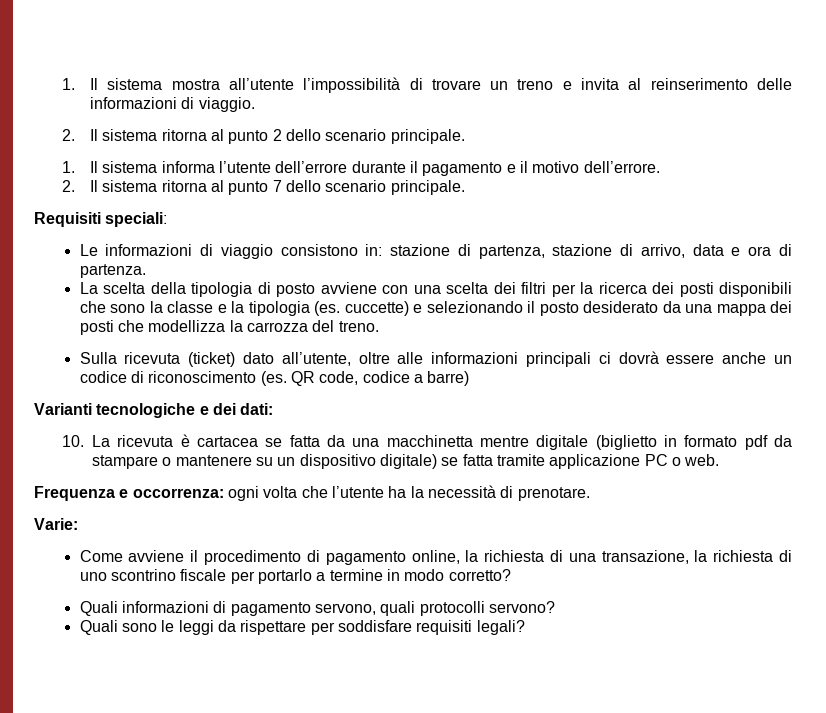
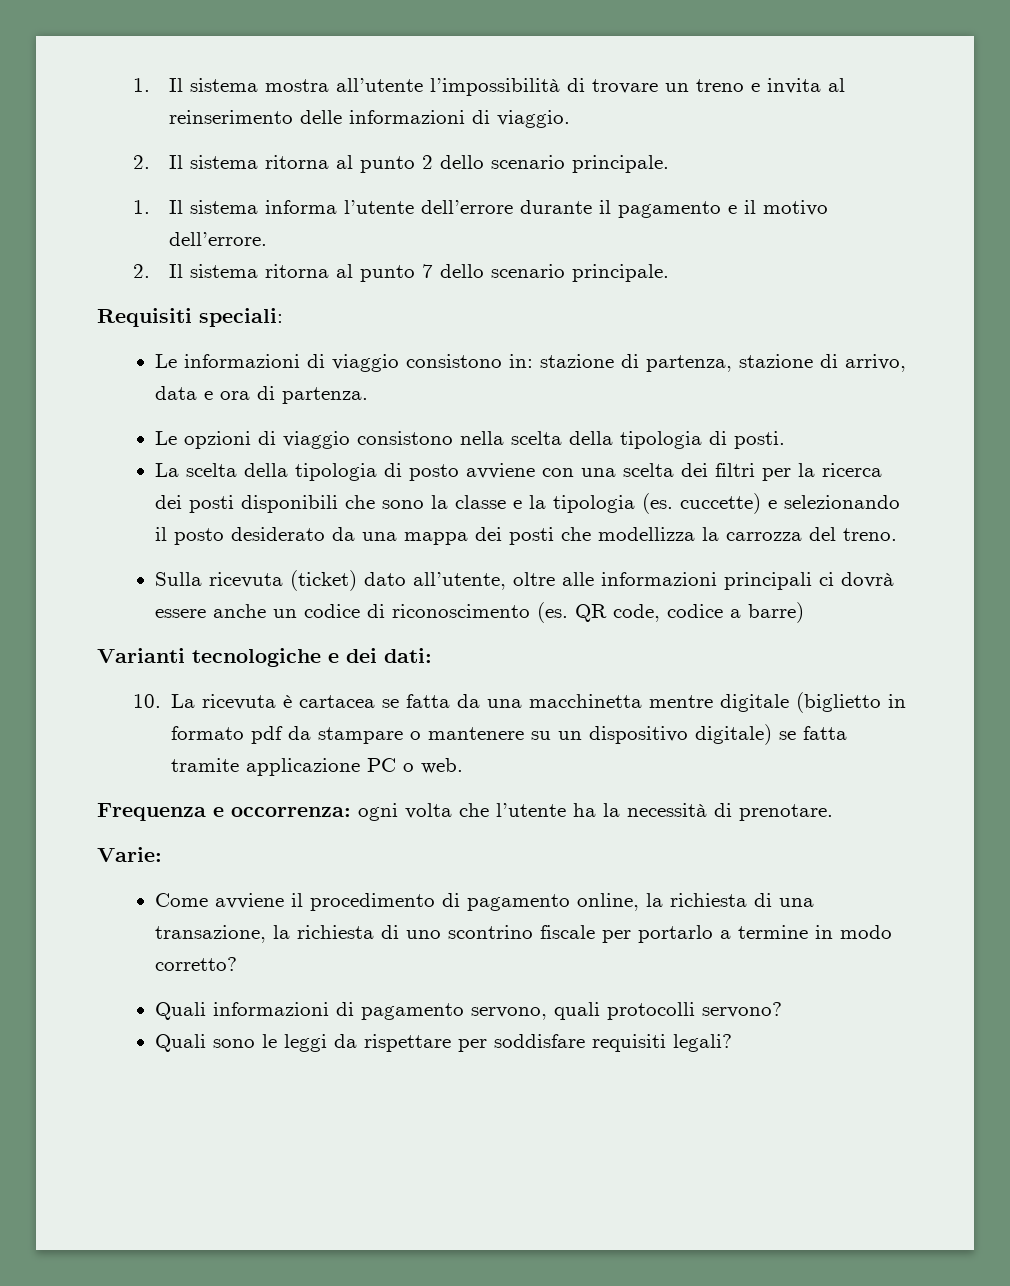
(146, 271) none -> [155,431,786,449] // Le opzioni di viaggio consistono nella scelta della tipologia di posti.

